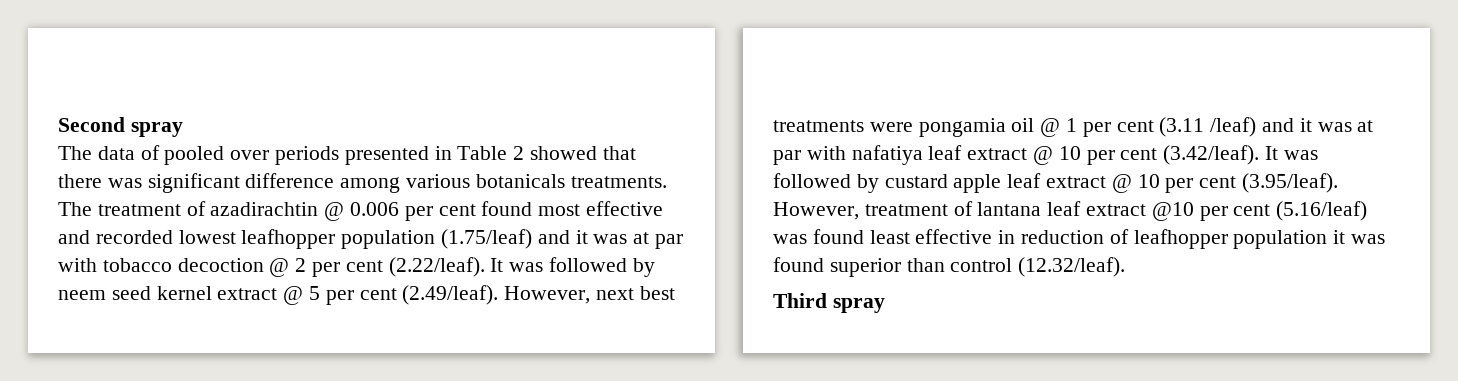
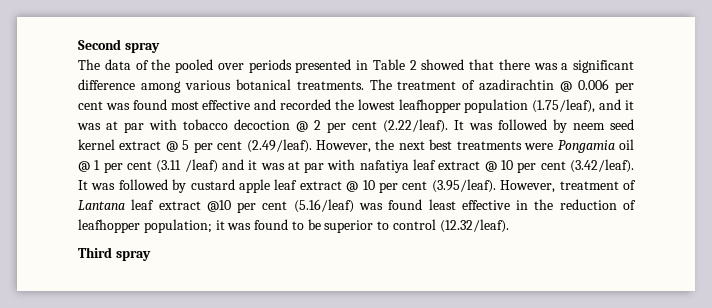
(160, 152) none -> [151,59,171,70] the
(142, 183) none -> [561,63,569,70] a
[475,174,565,188] botanicals -> [235,79,291,90] botanical
(476, 210) none -> [105,103,130,110] was
(173, 237) none -> [334,99,354,110] the
[441,229,533,249] (1.75/leaf) -> [532,99,596,113] (1.75/leaf),
(591, 295) none -> [375,139,395,150] the
[918,118,1006,137] pongamia -> [557,140,615,153] Pongamia
[977,202,1042,216] lantana -> [78,200,125,210] Lantana
(1016, 237) none -> [534,199,554,210] the
[1233,230,1328,249] population -> [143,219,212,233] population;
[829,258,945,277] superior than -> [291,219,390,233] to be superior to

